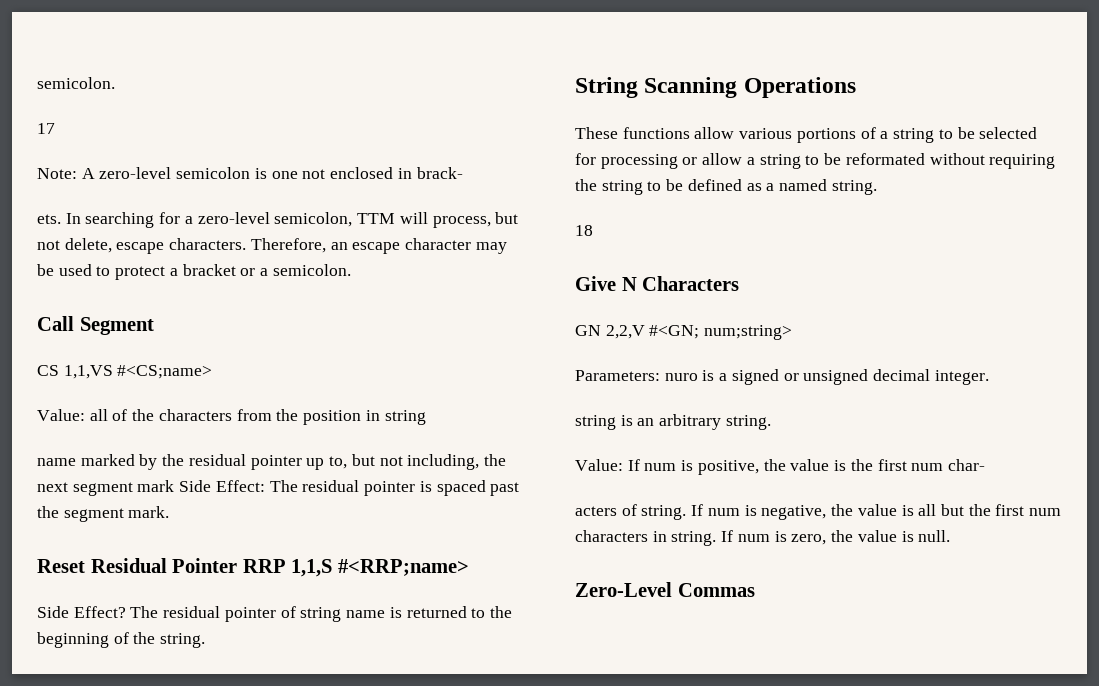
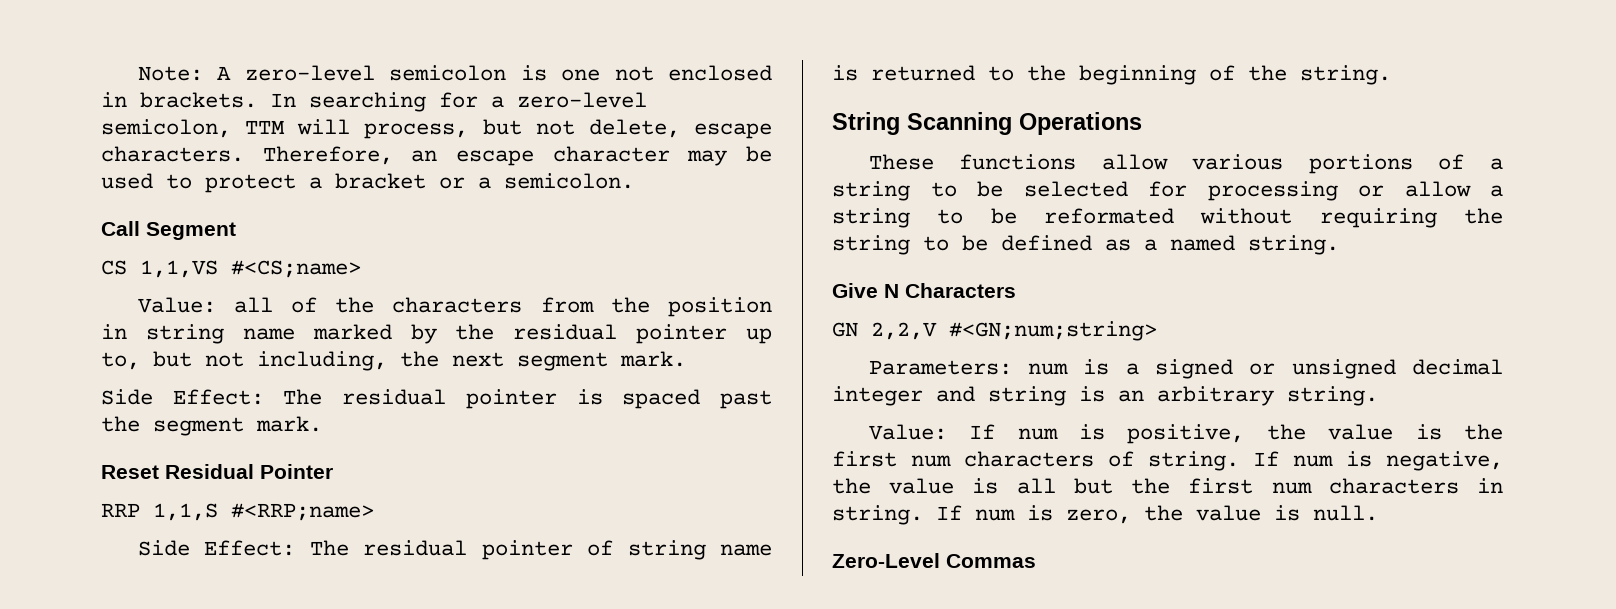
[37,77,115,89] [37,123,55,134] semicolon. // 17 // -> (137, 73) none
[416,167,463,179] [37,214,61,224] brack- // ets. -> [140,92,257,108] brackets.
(426, 417) // -> (224, 334) none
[137,480,175,492] mark -> [620,351,686,367] mark. //
(238, 565) none -> (333, 471) //
[73,606,126,618] Effect? -> [204,540,296,556] Effect:
[575,225,593,236] // 18 -> (1339, 245) none
[649,325,793,340] #<GN; num;string> -> [949,321,1157,341] #<GN;num;string>
[664,373,698,381] nuro -> [1028,363,1069,375] num
[934,370,989,385] integer. // -> [832,386,975,406] integer and
[947,459,985,471] [575,506,617,516] char- // acters -> [964,451,1094,467] characters

